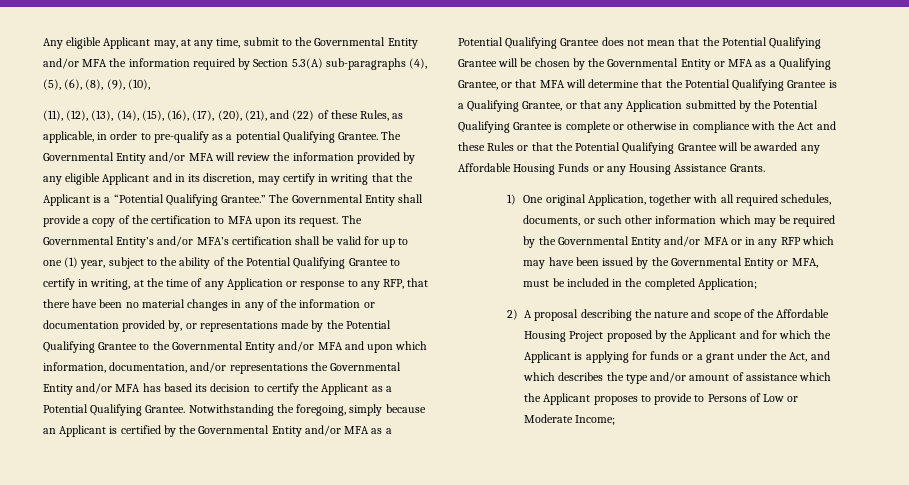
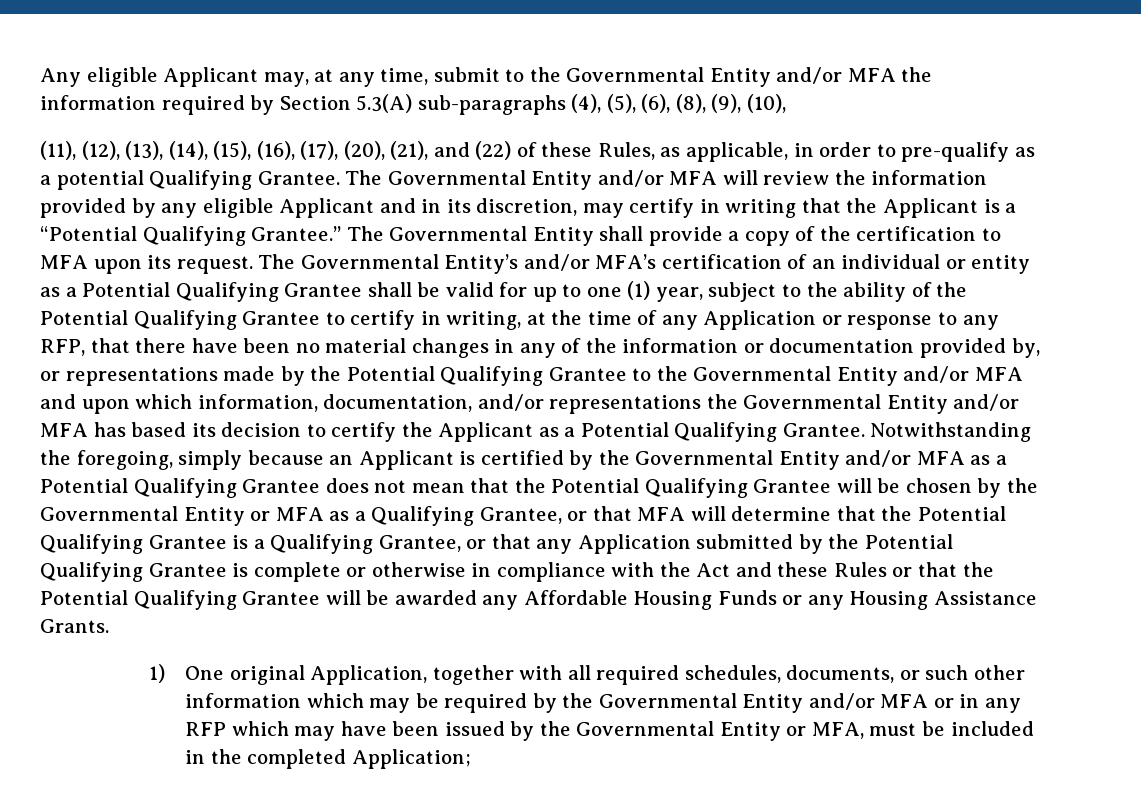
(292, 240) none -> [787,254,1031,274] [40,282,363,302] of an individual or entity as a Potential Qualifying Grantee
[507,309,830,321] [524,330,832,342] [524,351,830,363] [523,372,831,384] [524,393,799,405] [524,414,616,425] // 2) A proposal describing the nature and scope of the Affordable Housing Project proposed by the Applicant and for which the Applicant is applying for funds or a grant under the Act, and which describes the type and/or amount of assistance which the Applicant proposes to provide to Persons of Low or Moderate Income; -> (471, 759) none

